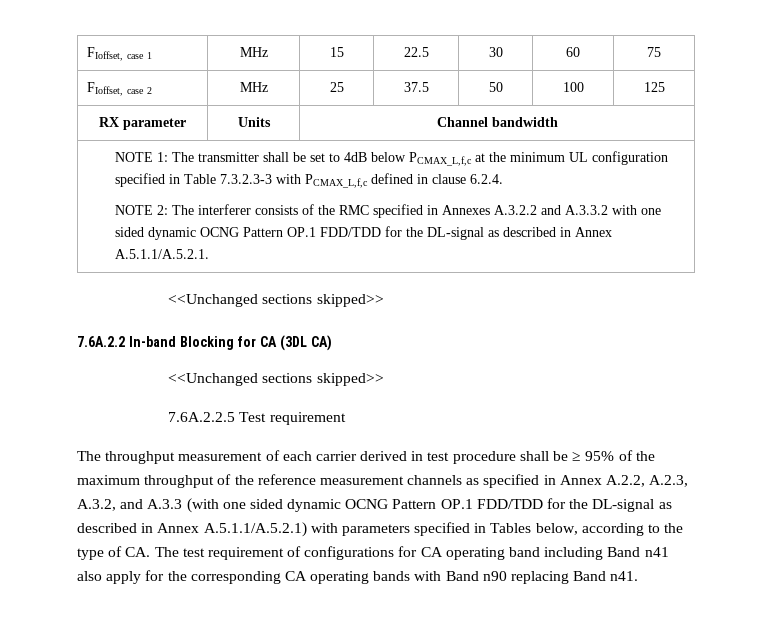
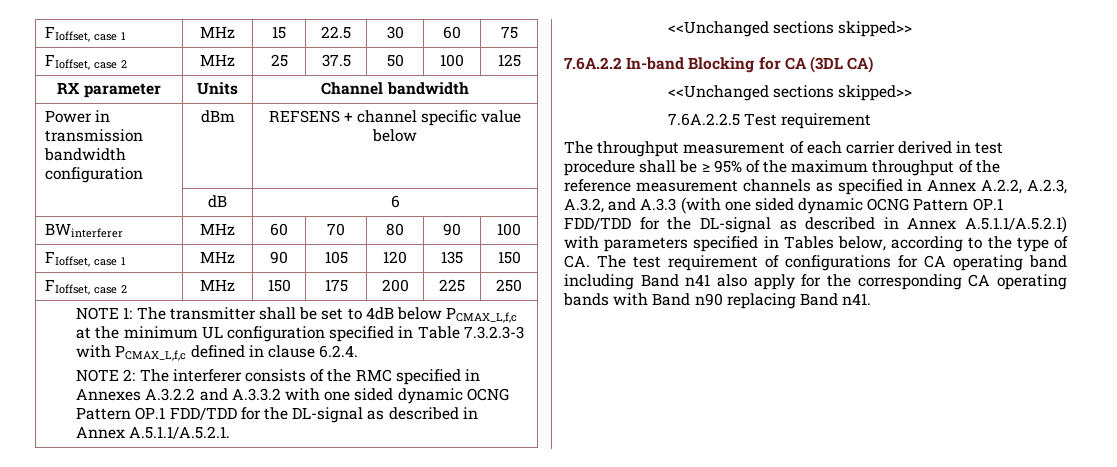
(558, 122) none -> [45,110,111,123] [45,129,144,142] [44,148,127,161] [45,167,144,183] [200,110,235,123] [268,110,522,126] [372,129,417,142] [208,195,227,208] [390,195,400,208] [45,223,124,238] [200,223,235,235] [270,223,288,236] [327,223,345,236] [386,223,404,236] [443,223,461,236] [497,223,521,236] [45,251,127,267] [200,251,235,263] [270,251,288,264] [324,251,348,264] [383,251,407,264] [441,251,463,264] [497,251,521,264] [45,279,128,295] [200,279,235,291] [267,279,291,292] [324,279,348,292] [381,279,409,292] [439,279,465,292] [496,279,522,292] // Power in transmission bandwidth configuration | dBm | REFSENS + channel specific value below // | dB | 6 // BWinterferer | MHz | 60 | 70 | 80 | 90 | 100 // FIoffset, case 1 | MHz | 90 | 105 | 120 | 135 | 150 // FIoffset, case 2 | MHz | 150 | 175 | 200 | 225 | 250

